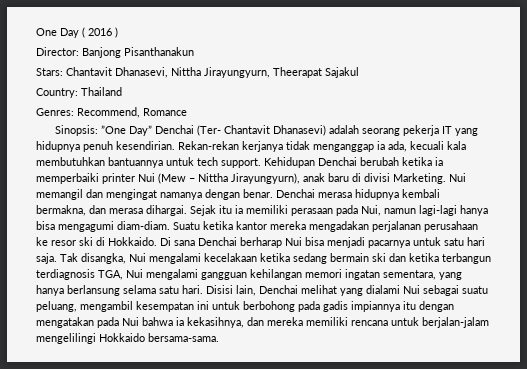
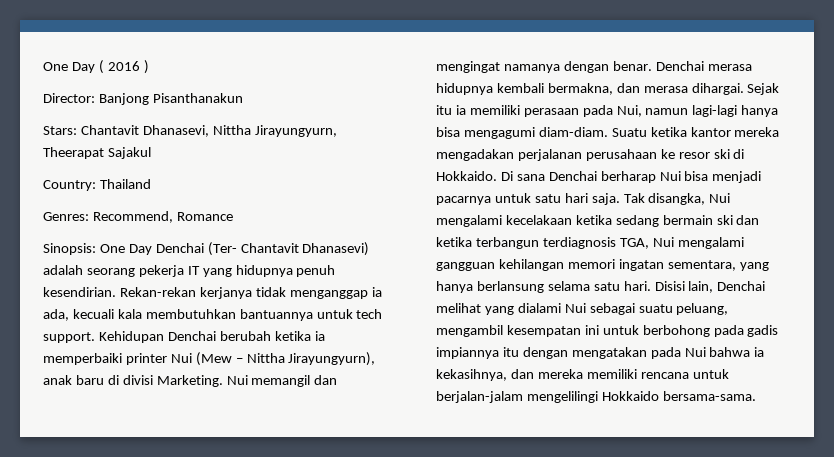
[100,125,152,136] ”One Day” -> [99,244,152,255] One Day

